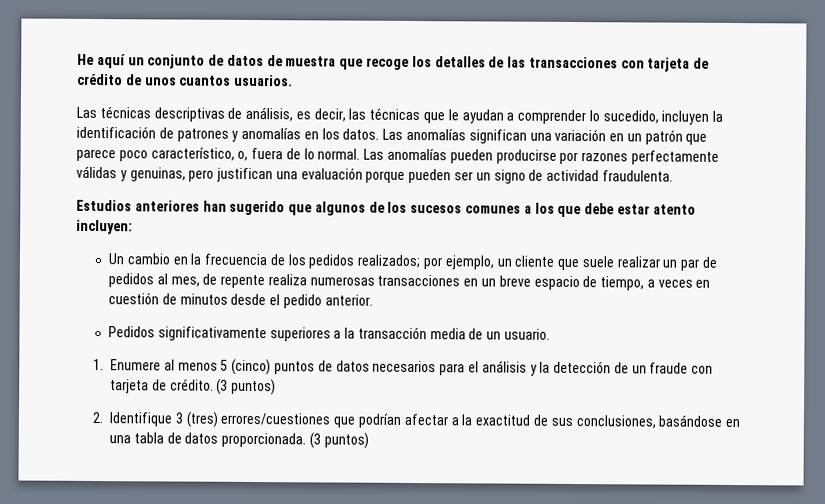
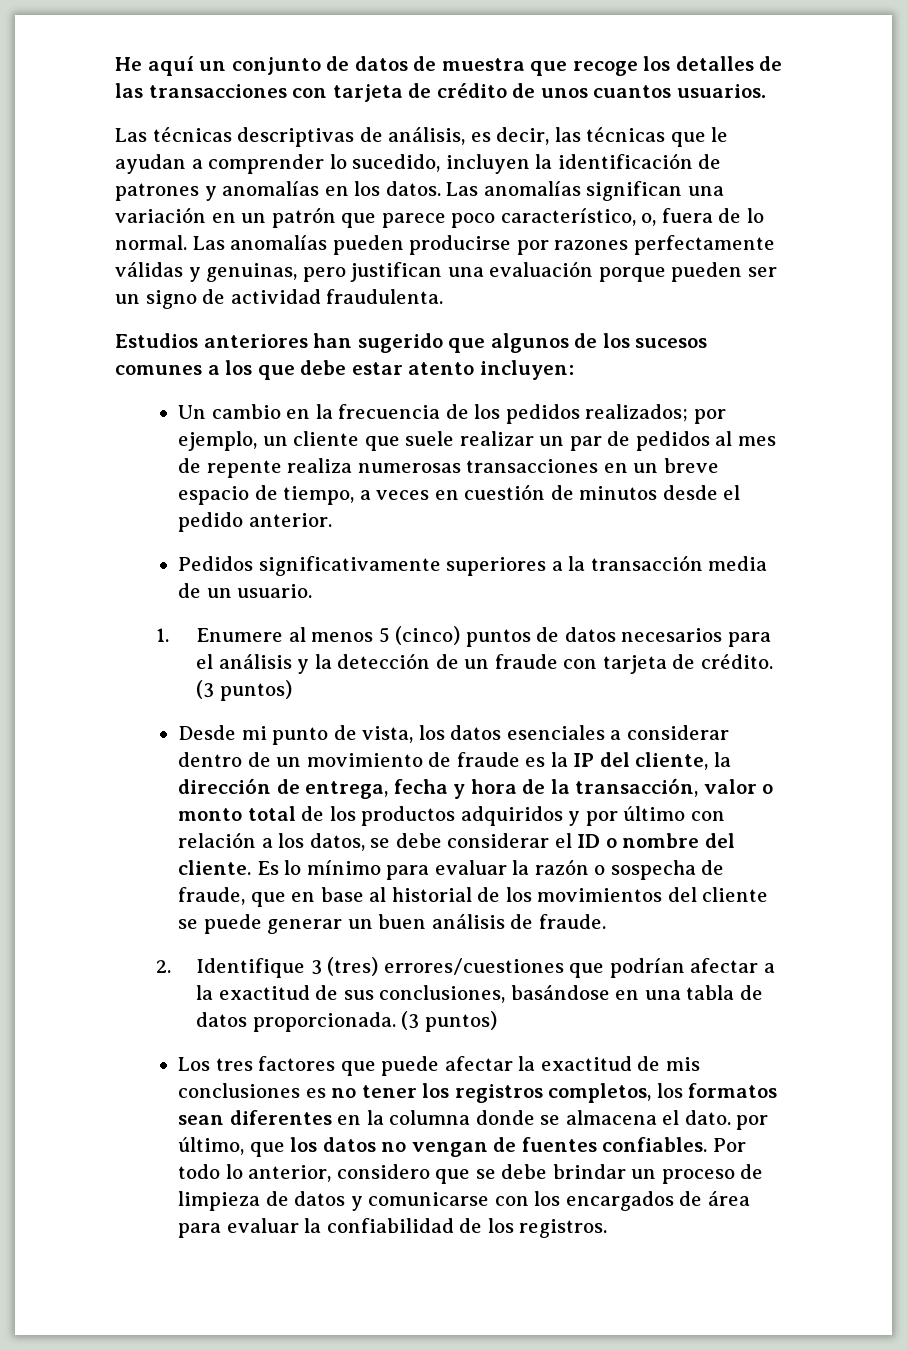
[170,276,200,287] mes, -> [738,436,777,446] mes
(277, 387) none -> [178,725,729,745] [178,752,732,770] [178,778,774,799] [178,806,725,826] [178,832,736,851] [178,859,725,880] [178,887,769,907] [178,914,606,934] // Desde mi punto de vista, los datos esenciales a considerar dentro de un movimiento de fraude es la IP del cliente, la dirección de entrega, fecha y hora de la transacción, valor o monto total de los productos adquiridos y por último con relación a los datos, se debe considerar el ID o nombre del cliente. Es lo mínimo para evaluar la razón o sospecha de fraude, que en base al historial de los movimientos del cliente se puede generar un buen análisis de fraude.
(369, 440) none -> [178,1056,700,1076] [178,1083,778,1103] [178,1110,769,1130] [178,1137,746,1157] [178,1164,764,1184] [178,1191,750,1211] [178,1218,608,1238] // Los tres factores que puede afectar la exactitud de mis conclusiones es no tener los registros completos, los formatos sean diferentes en la columna donde se almacena el dato. por último, que los datos no vengan de fuentes confiables. Por todo lo anterior, considero que se debe brindar un proceso de limpieza de datos y comunicarse con los encargados de área para evaluar la confiabilidad de los registros.

